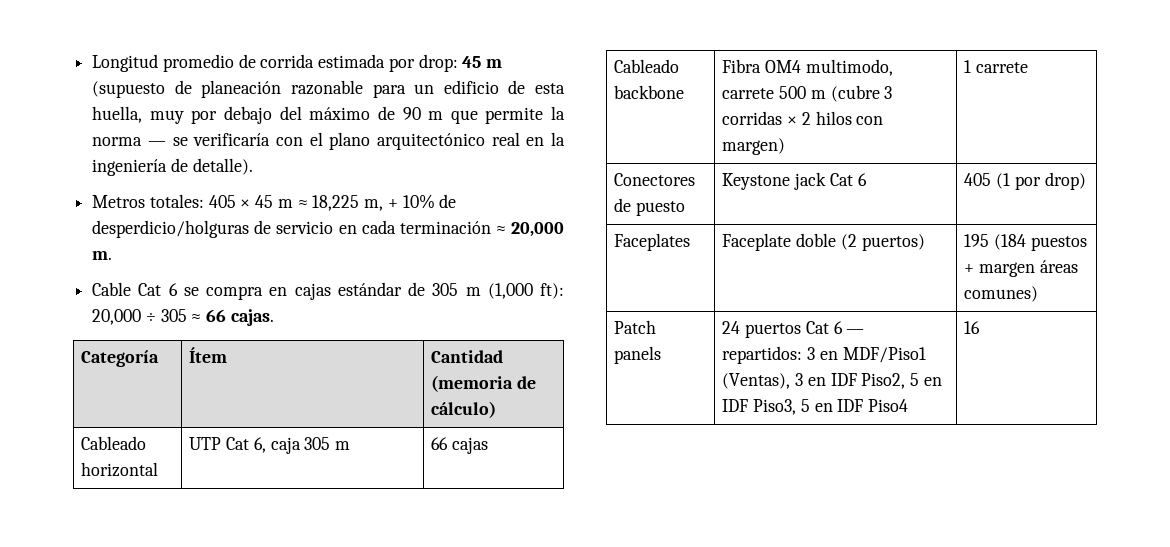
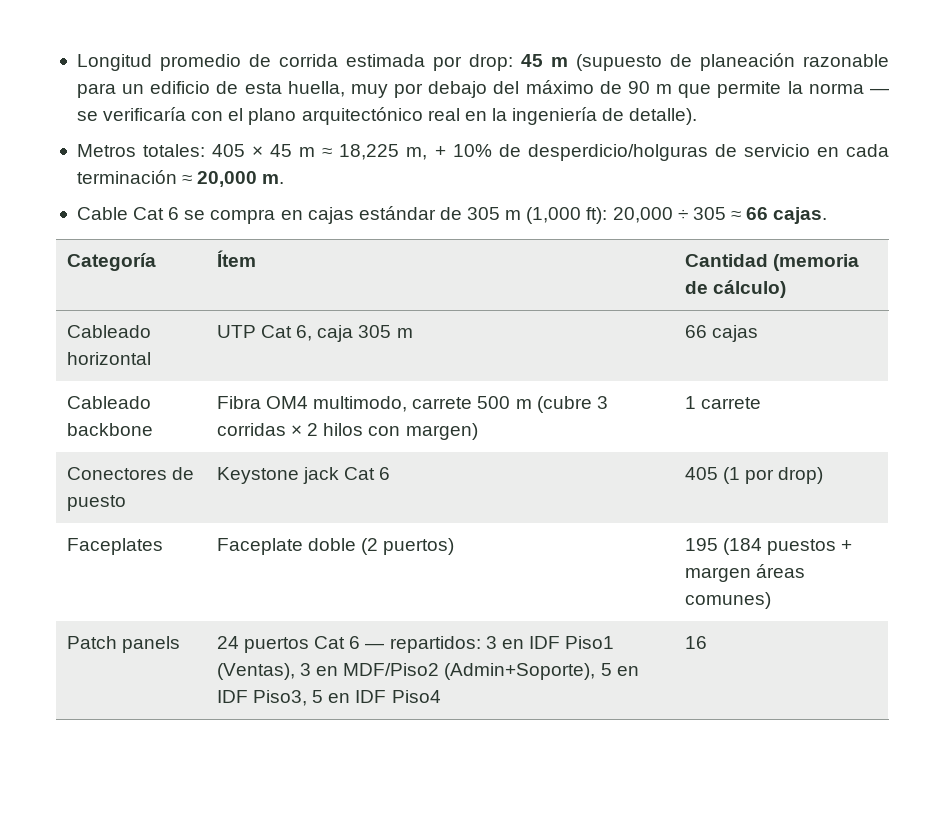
[842,347,926,363] MDF/Piso1 -> [528,636,615,649] IDF Piso1
[830,373,906,389] IDF Piso2, -> [343,663,596,680] MDF/Piso2 (Admin+Soporte),

